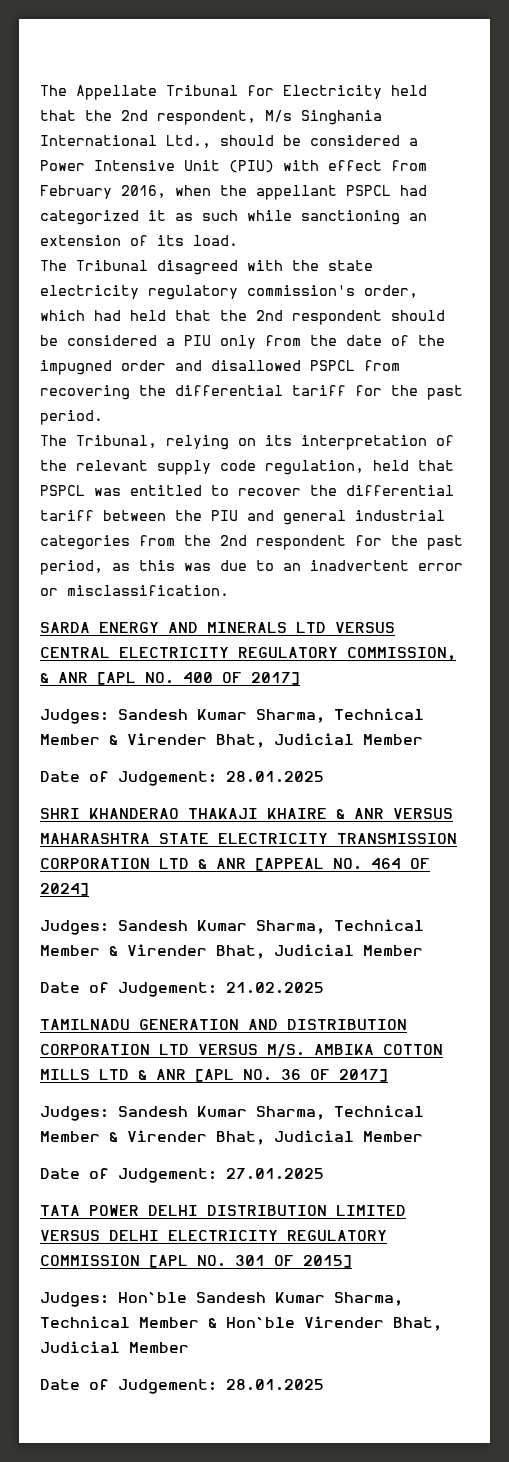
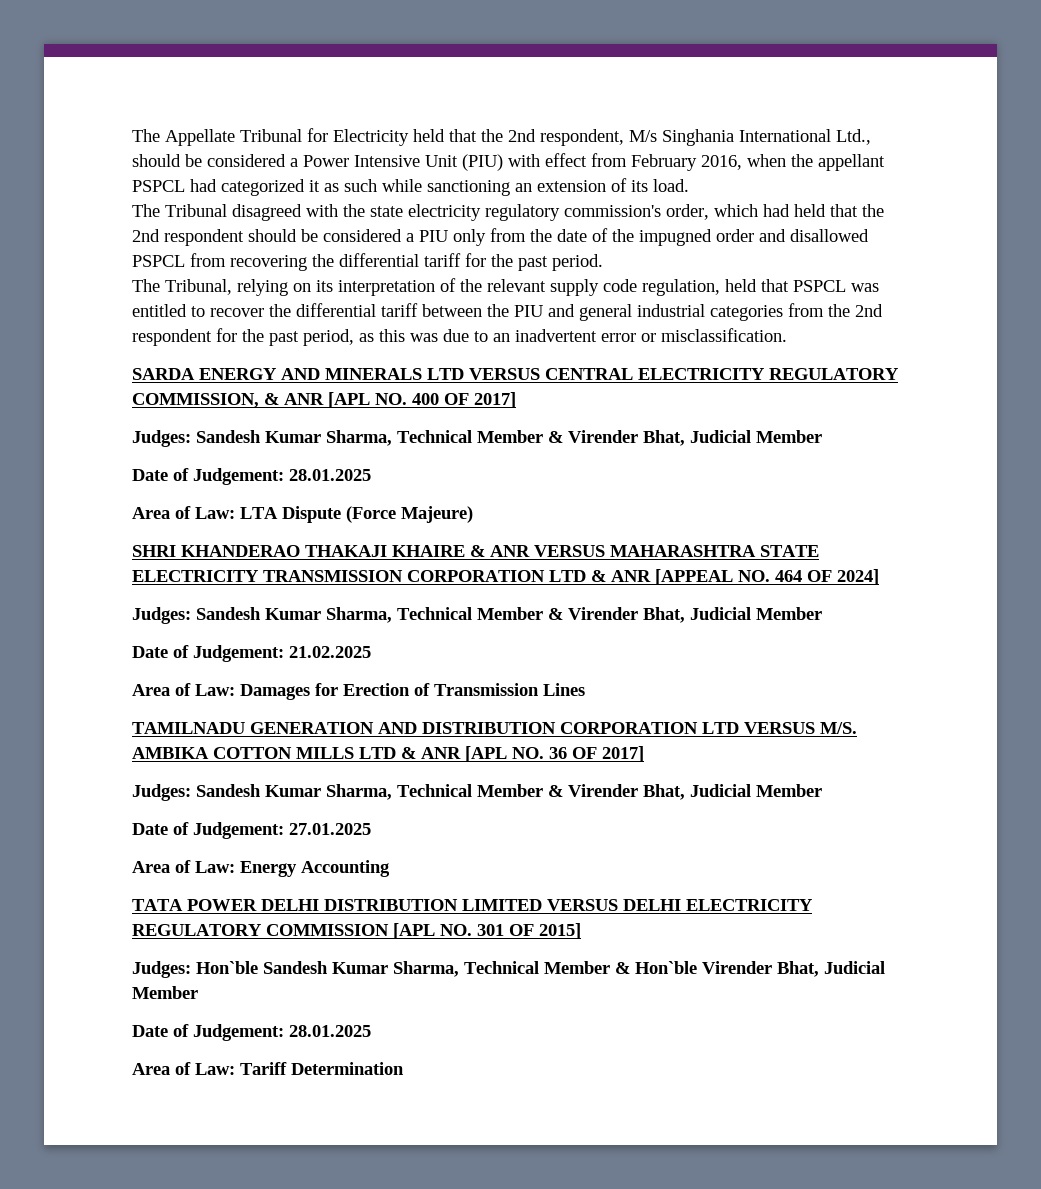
(324, 777) none -> [132,506,473,523] // Area of Law: LTA Dispute (Force Majeure)
(324, 988) none -> [132,683,585,700] // Area of Law: Damages for Erection of Transmission Lines
(324, 1174) none -> [132,860,390,877] // Area of Law: Energy Accounting
(324, 1385) none -> [132,1062,404,1075] // Area of Law: Tariff Determination

